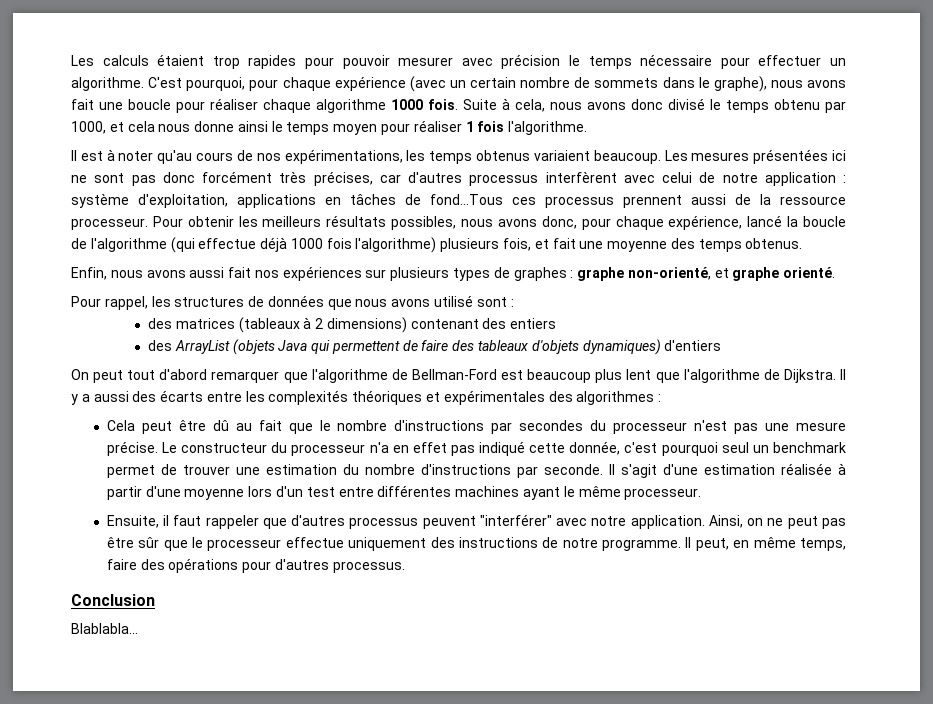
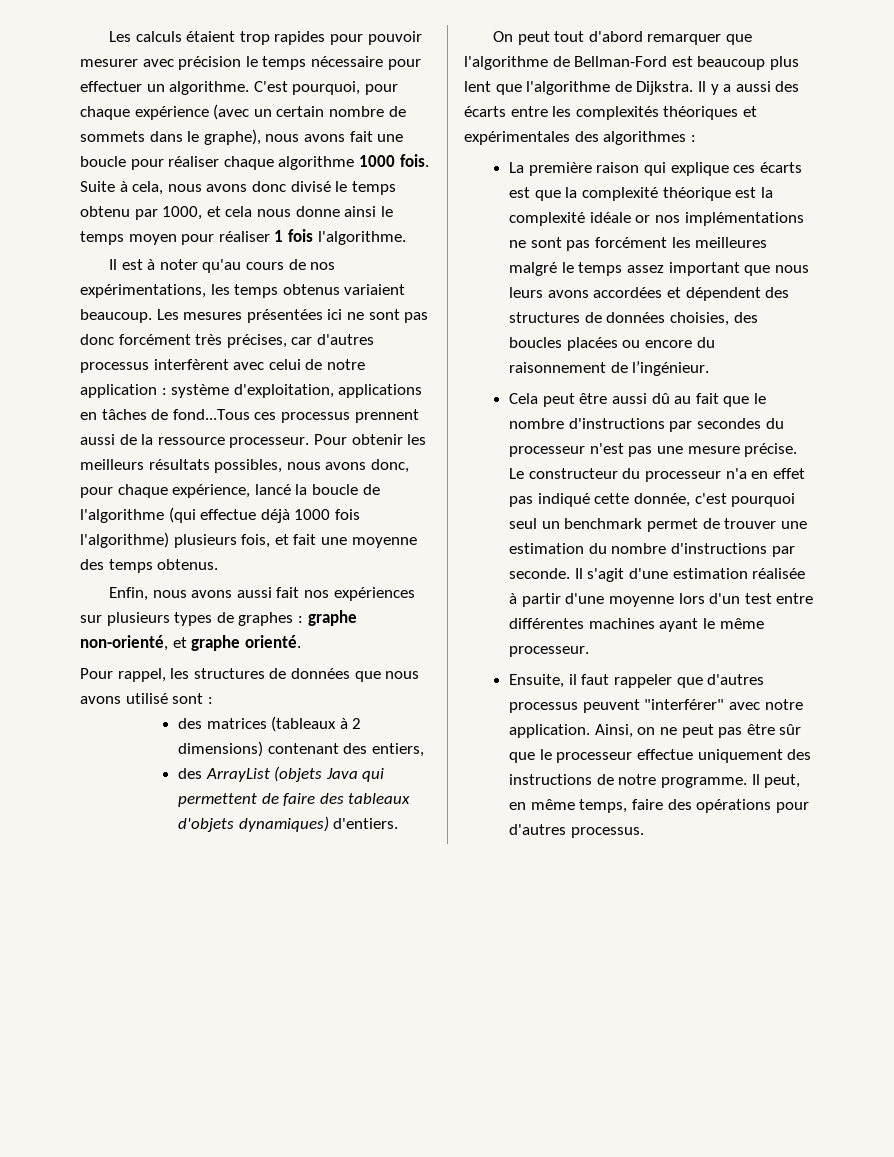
[510,318,557,329] entiers -> [371,743,424,757] entiers,
[664,340,722,351] d'entiers -> [333,818,399,829] d'entiers.
(662, 398) none -> [509,162,802,176] [509,187,773,201] [509,212,804,226] [509,237,768,251] [509,262,809,276] [509,287,790,301] [509,312,758,326] [509,337,715,351] [509,361,710,376] // La première raison qui explique ces écarts est que la complexité théorique est la complexité idéale or nos implémentations ne sont pas forcément les meilleures malgré le temps assez important que nous leurs avons accordées et dépendent des structures de données choisies, des boucles placées ou encore du raisonnement de l’ingénieur.
(206, 425) none -> [611,393,647,404] aussi
[71,594,155,606] [71,623,138,634] // Conclusion // Blablabla... -> (644, 832) none

